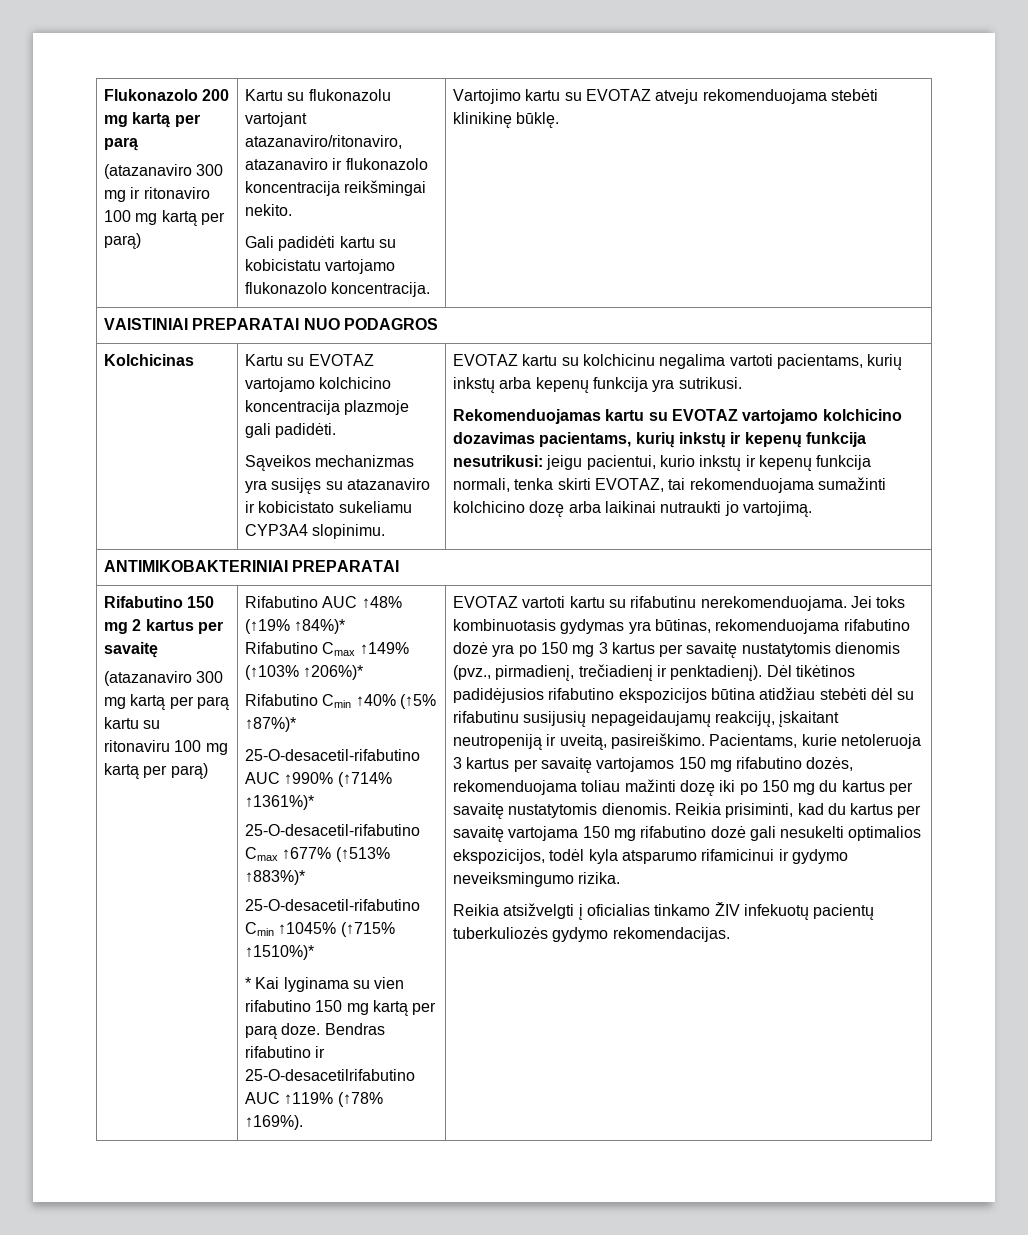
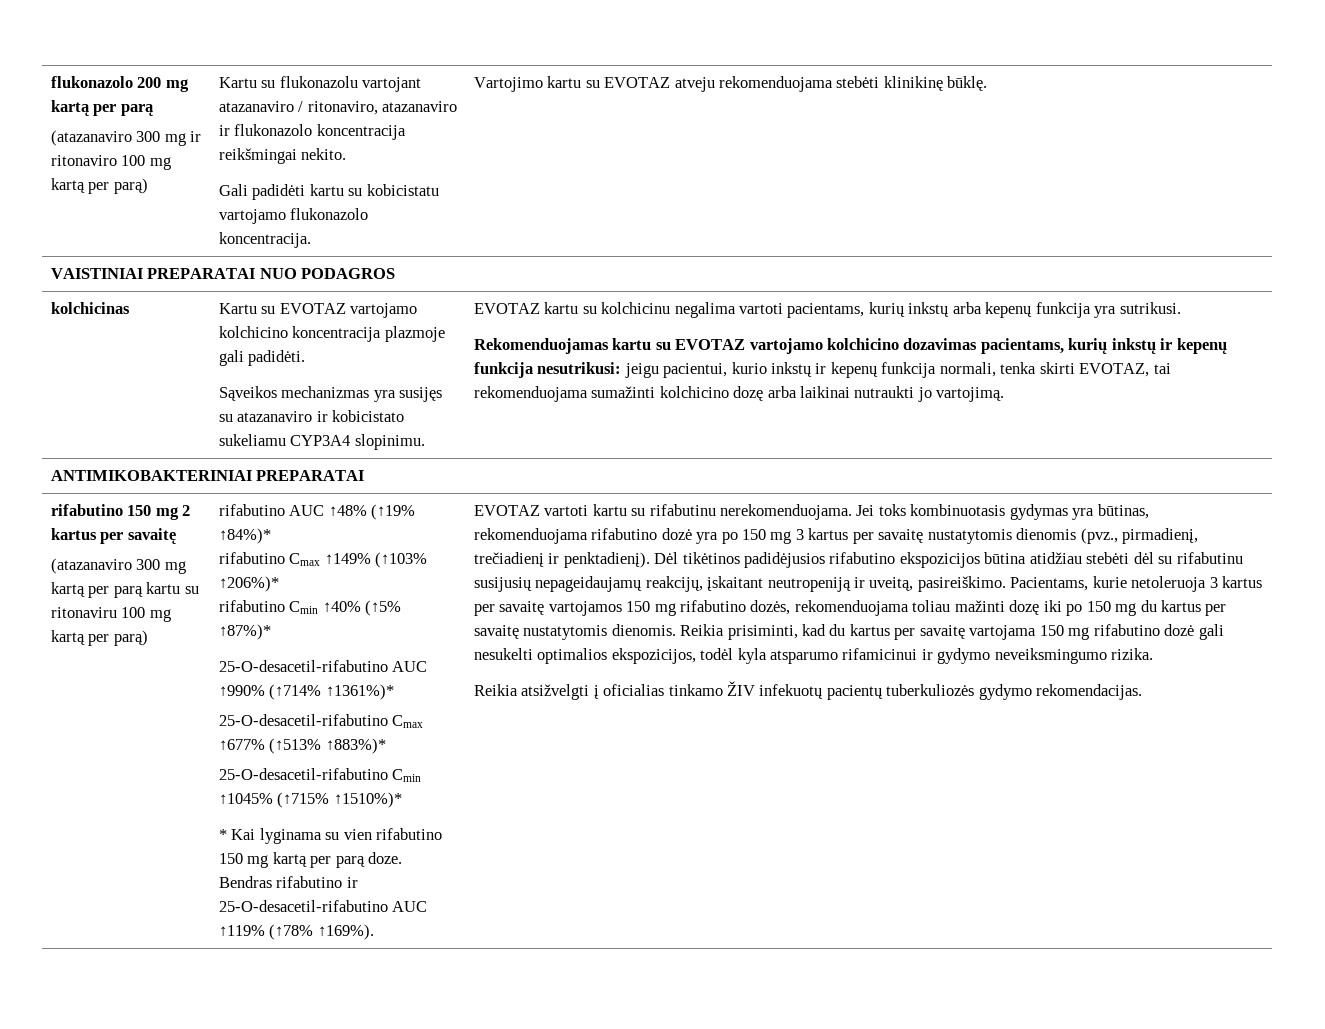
[103,89,198,101] Flukonazolo -> [50,76,133,88] flukonazolo
[244,135,402,149] atazanaviro/ritonaviro, -> [218,101,378,115] atazanaviro / ritonaviro,
[103,354,194,366] Kolchicinas -> [50,302,130,314] kolchicinas
[103,596,183,608] Rifabutino -> [50,504,123,516] rifabutino
[244,596,318,608] Rifabutino -> [218,504,285,516] rifabutino
[244,642,318,654] Rifabutino -> [218,552,285,564] rifabutino
[244,694,318,706] Rifabutino -> [218,600,285,612] rifabutino
[244,1069,415,1081] 25-O-desacetilrifabutino -> [218,900,388,912] 25-O-desacetil-rifabutino

